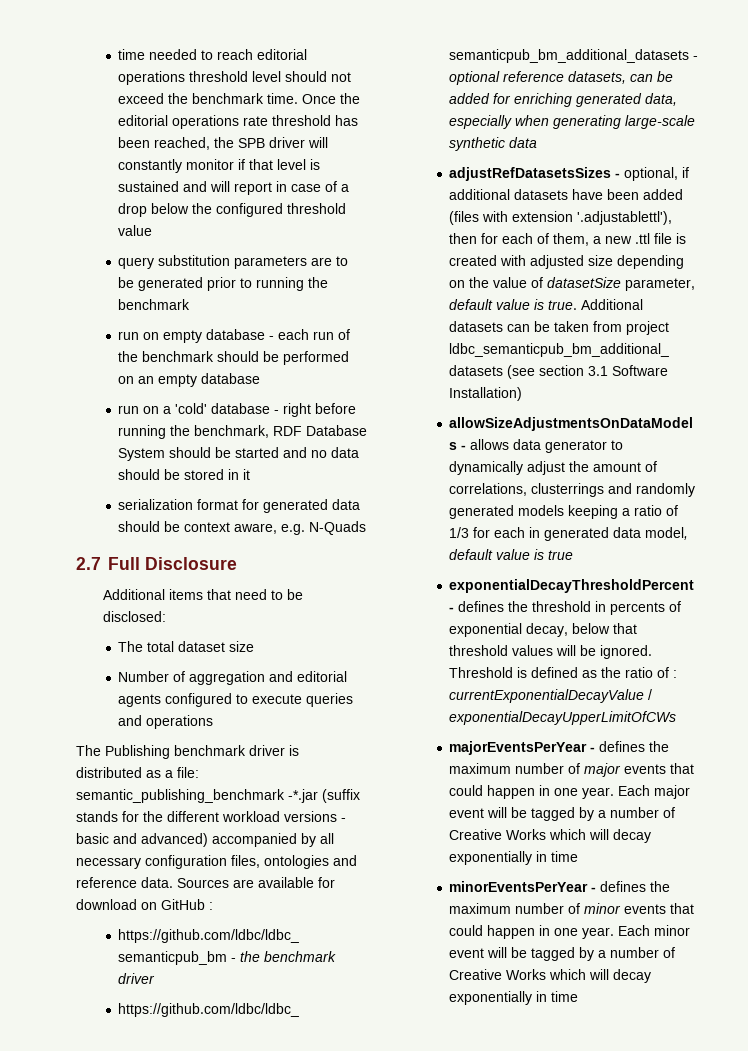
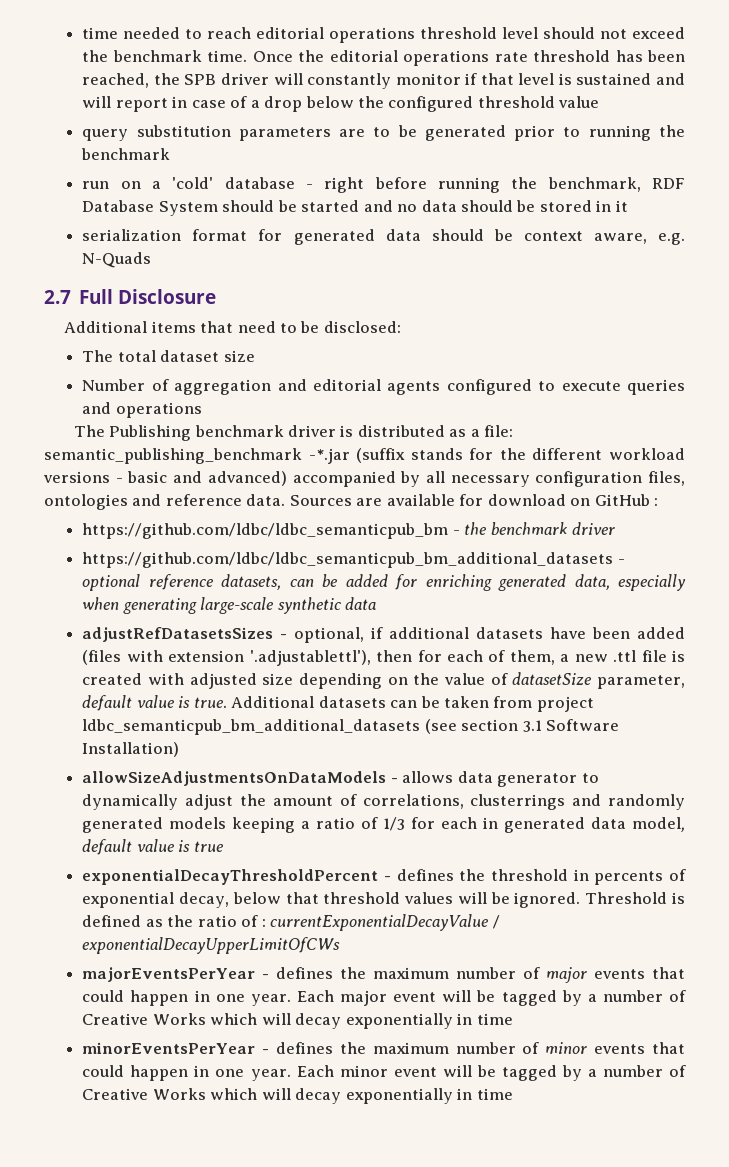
[118,329,351,343] [118,351,350,365] [118,373,261,387] // run on empty database - each run of the benchmark should be performed on an empty database -> (171, 154) none

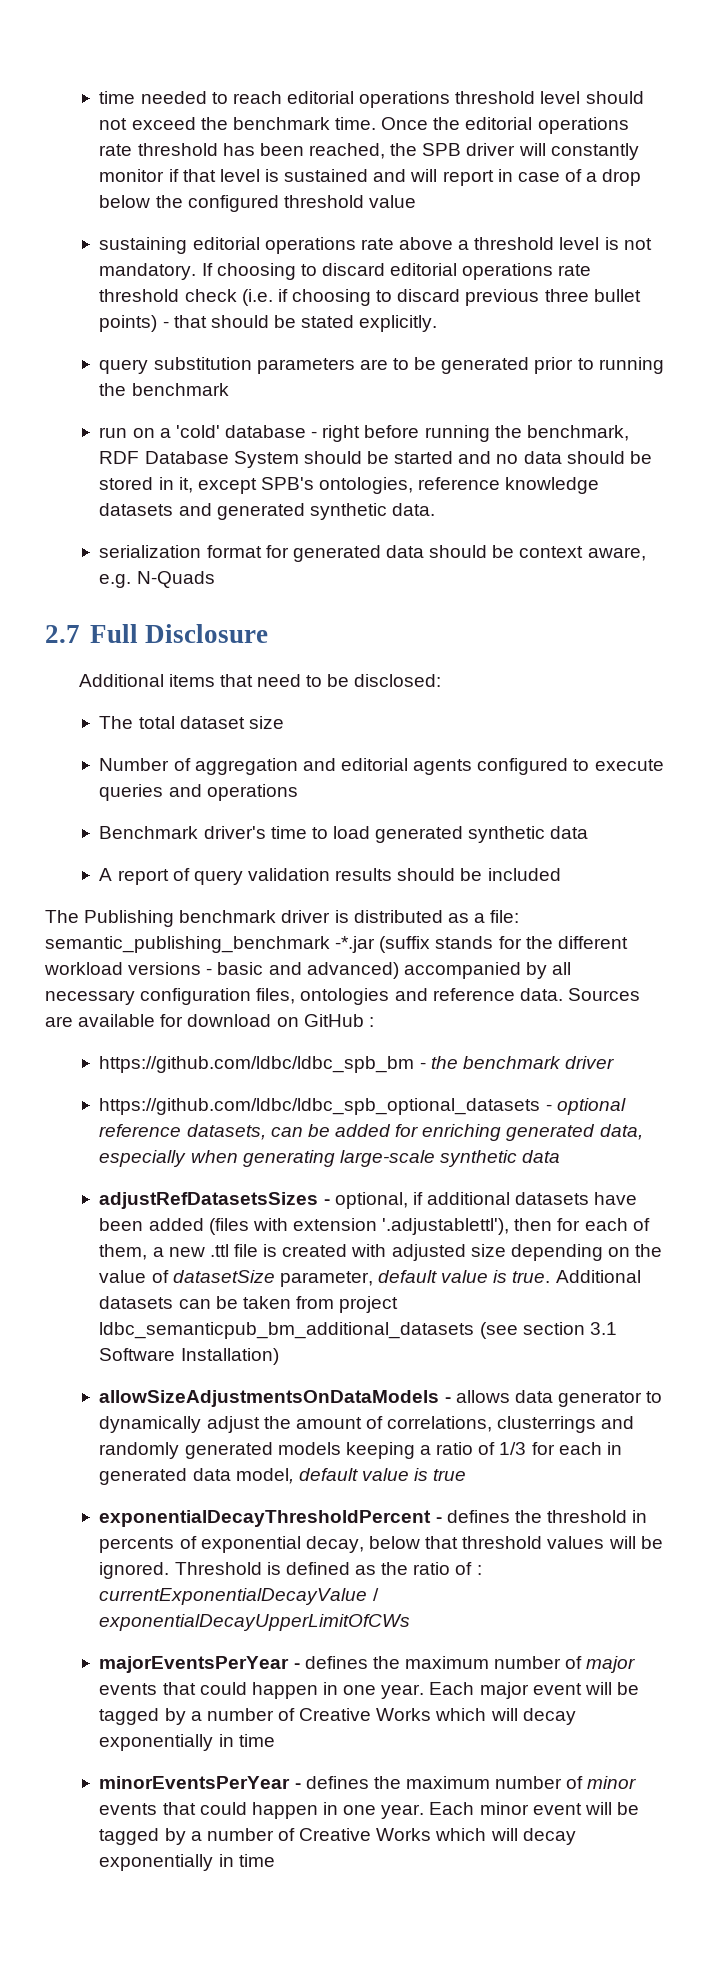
(600, 102) none -> [99,237,652,254] [99,263,592,280] [99,289,641,306] [99,315,438,332] // sustaining editorial operations rate above a threshold level is not mandatory. If choosing to discard editorial operations rate threshold check (i.e. if choosing to discard previous three bullet points) - that should be stated explicitly.
[615,200,628,212] it -> [178,477,600,494] [99,503,436,520] it, except SPB's ontologies, reference knowledge datasets and generated synthetic data.
(202, 410) none -> [99,826,589,843] [99,868,561,885] // Benchmark driver's time to load generated synthetic data // A report of query validation results should be included
[82,523,449,539] https://github.com/ldbc/ldbc_semanticpub_bm -> [99,1056,415,1073] https://github.com/ldbc/ldbc_spb_bm
[82,552,614,568] https://github.com/ldbc/ldbc_semanticpub_bm_additional_datasets -> [99,1098,541,1115] https://github.com/ldbc/ldbc_spb_optional_datasets

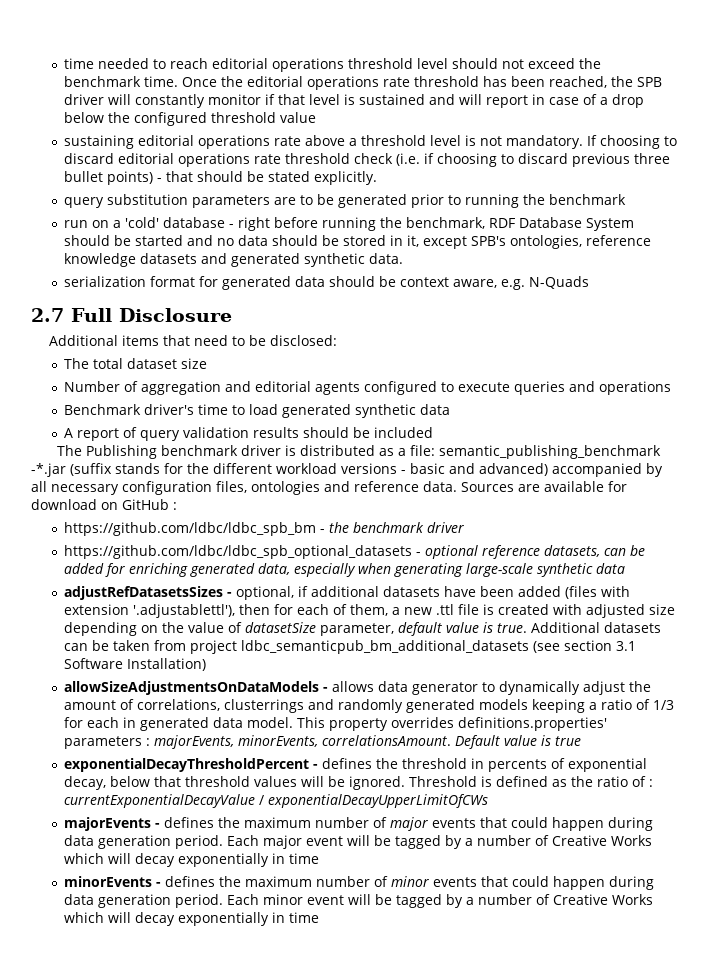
[235,1468,358,1484] model, default -> [247,717,608,731] [64,735,501,749] model. This property overrides definitions.properties' parameters : majorEvents, minorEvents, correlationsAmount. Default
[99,1656,290,1673] majorEventsPerYear -> [64,817,152,831] majorEvents
[323,1682,425,1699] in one year. -> [608,817,654,831] [64,835,224,849] during data generation period.
[99,1776,291,1789] minorEventsPerYear -> [64,876,153,887] minorEvents
[323,1802,425,1819] in one year. -> [609,876,655,890] [64,894,224,908] during data generation period.

